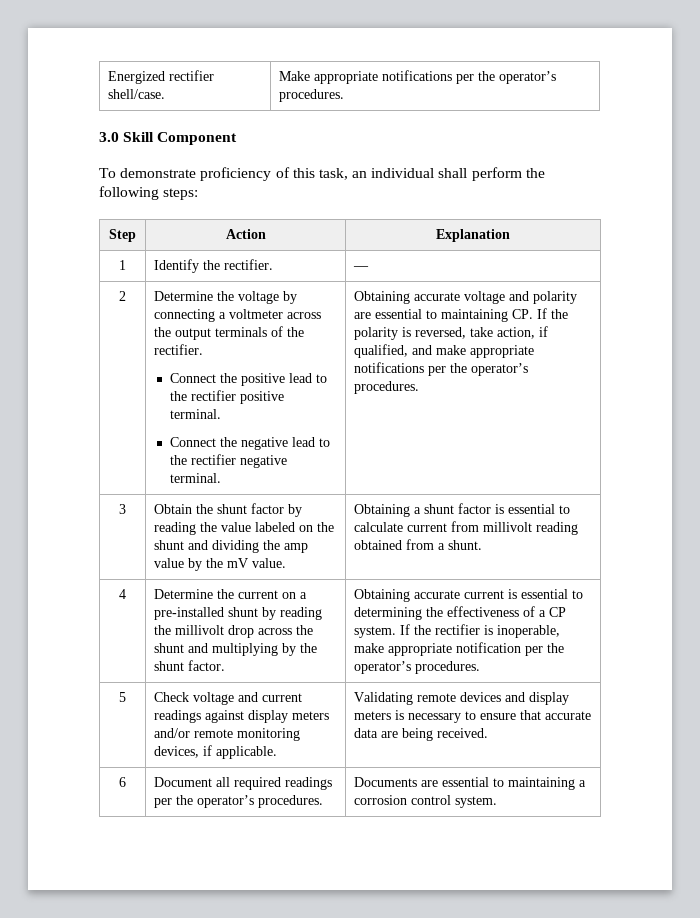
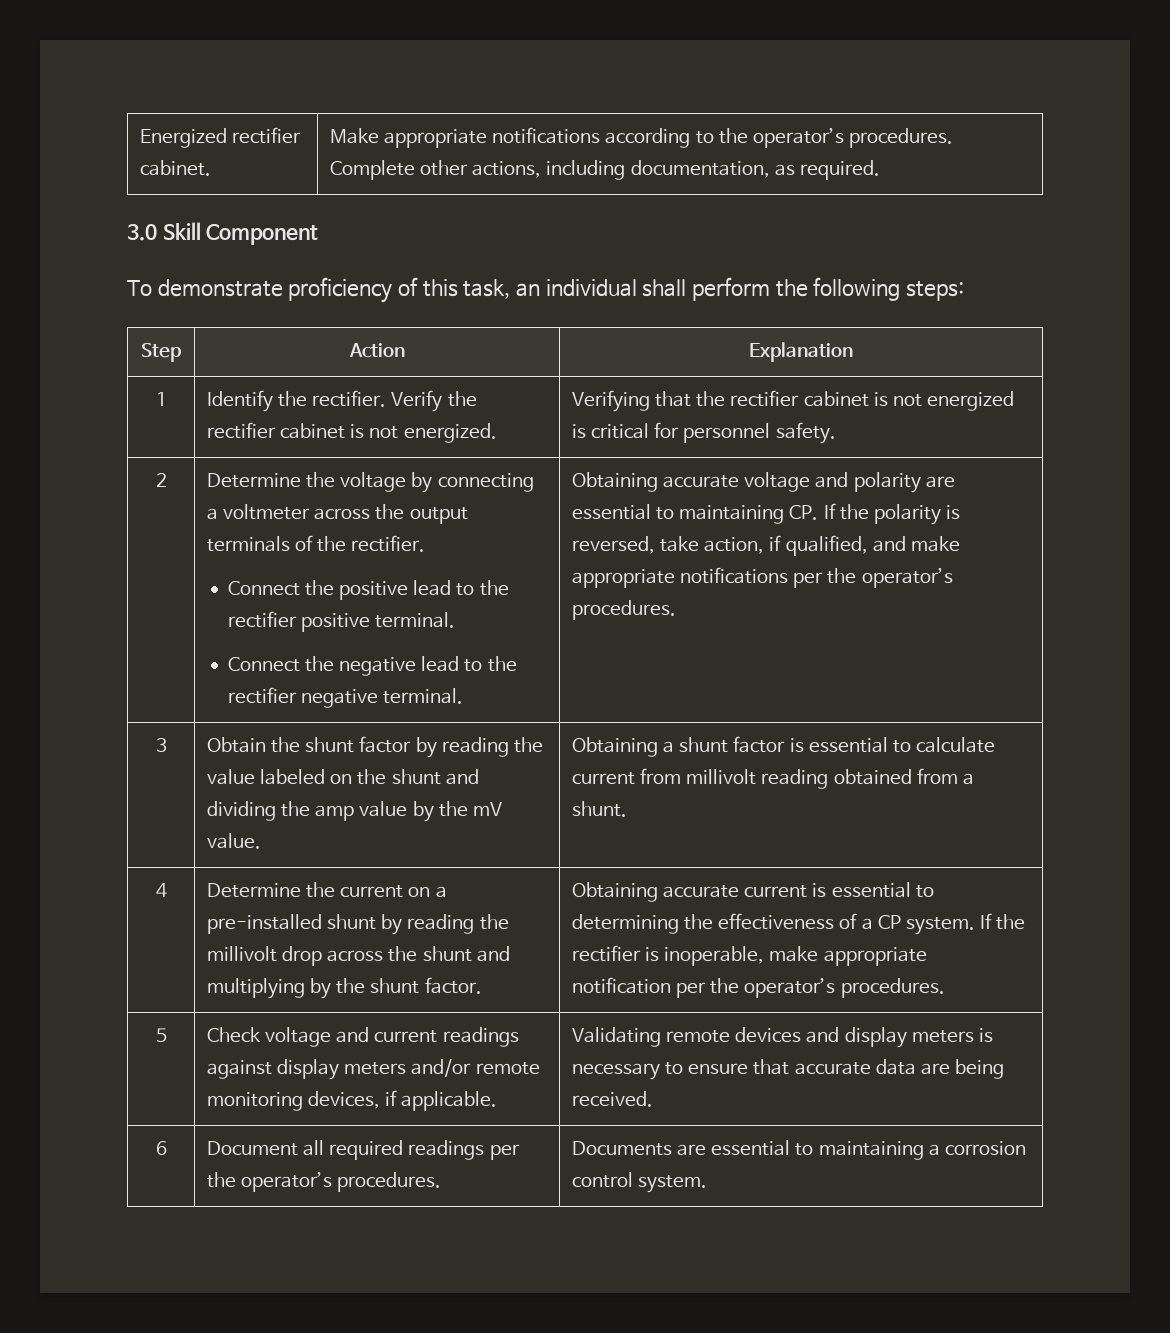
[108,89,166,99] shell/case. -> [140,160,212,176] cabinet.
[456,71,557,84] [279,89,345,102] per the operator’s procedures. -> [605,128,953,148] [330,160,880,180] according to the operator’s procedures. Complete other actions, including documentation, as required.
[353,266,370,270] | — -> [391,390,477,412] [207,422,497,443] [572,390,1014,412] [572,422,836,444] Verify the rectifier cabinet is not energized. | Verifying that the rectifier cabinet is not energized is critical for personnel safety.

